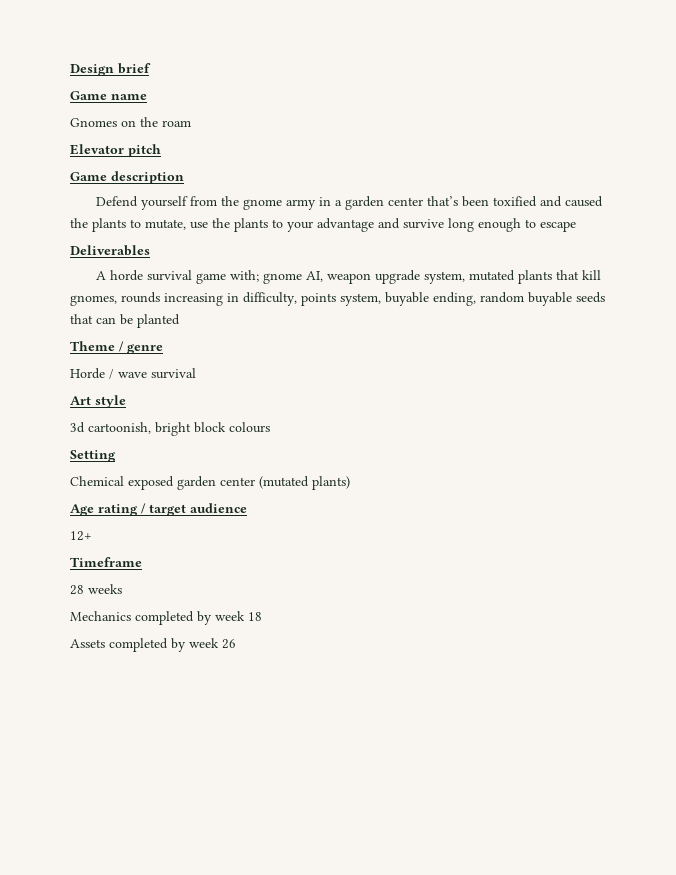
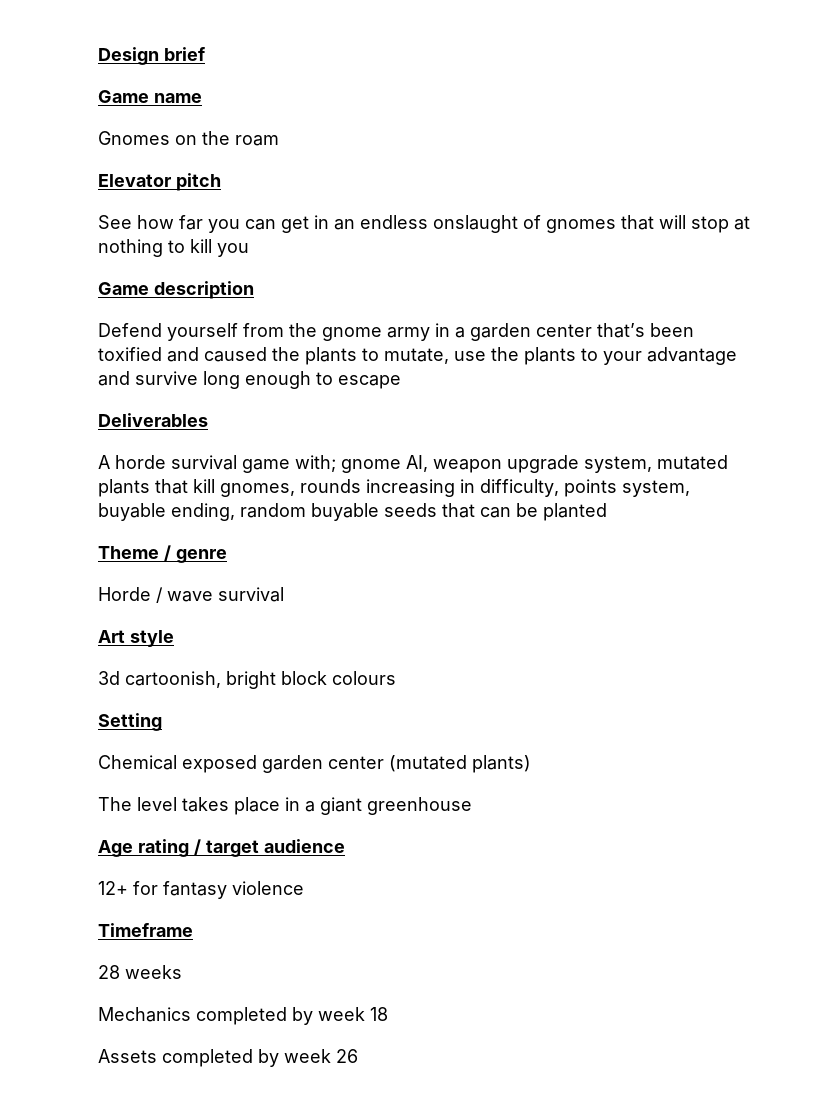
(161, 150) none -> [98,215,750,233] [98,239,249,257] // See how far you can get in an endless onslaught of gnomes that will stop at nothing to kill you
(350, 483) none -> [98,797,472,815] // The level takes place in a giant greenhouse
(92, 536) none -> [133,881,304,899] for fantasy violence

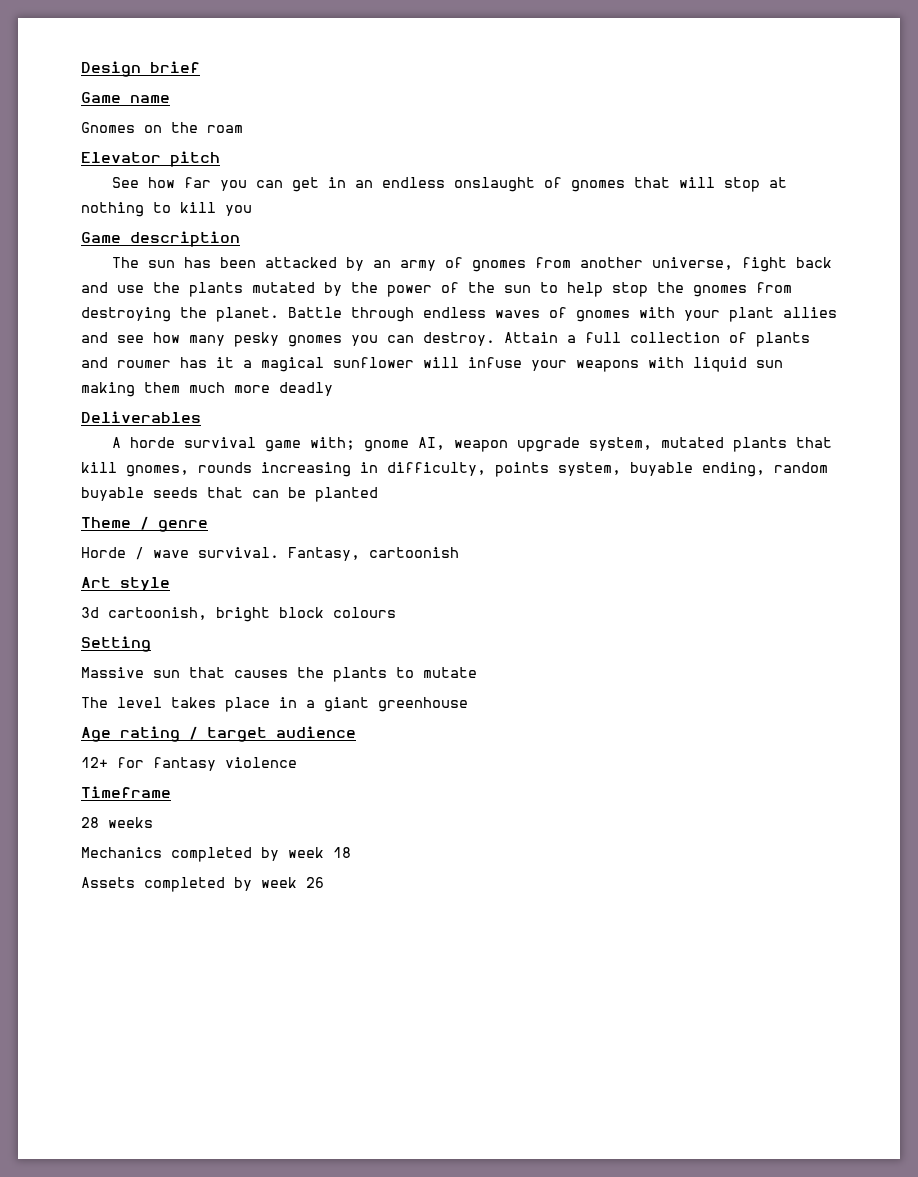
[98,323,694,341] [98,347,737,365] [98,371,401,389] Defend yourself from the gnome army in a garden center that’s been toxified and caused the plants to mutate, use the plants to your advantage and survive long enough to escape -> [111,257,832,272] [81,282,792,297] [81,307,837,322] [81,332,810,347] [81,357,783,372] [81,382,333,397] The sun has been attacked by an army of gnomes from another universe, fight back and use the plants mutated by the power of the sun to help stop the gnomes from destroying the planet. Battle through endless waves of gnomes with your plant allies and see how many pesky gnomes you can destroy. Attain a full collection of plants and roumer has it a magical sunflower will infuse your weapons with liquid sun making them much more deadly
[218,587,284,602] survival -> [198,547,459,561] survival. Fantasy, cartoonish
[98,755,531,773] Chemical exposed garden center (mutated plants) -> [81,667,477,682] Massive sun that causes the plants to mutate

